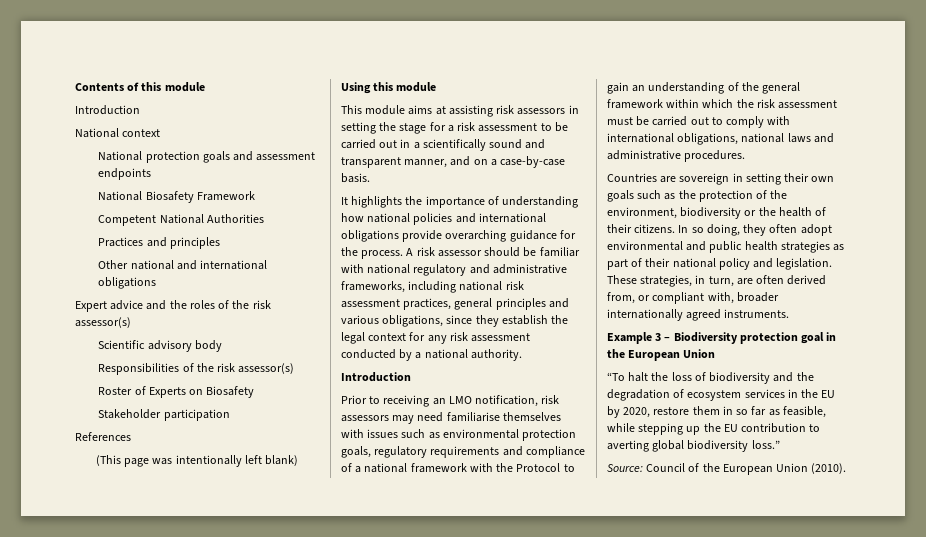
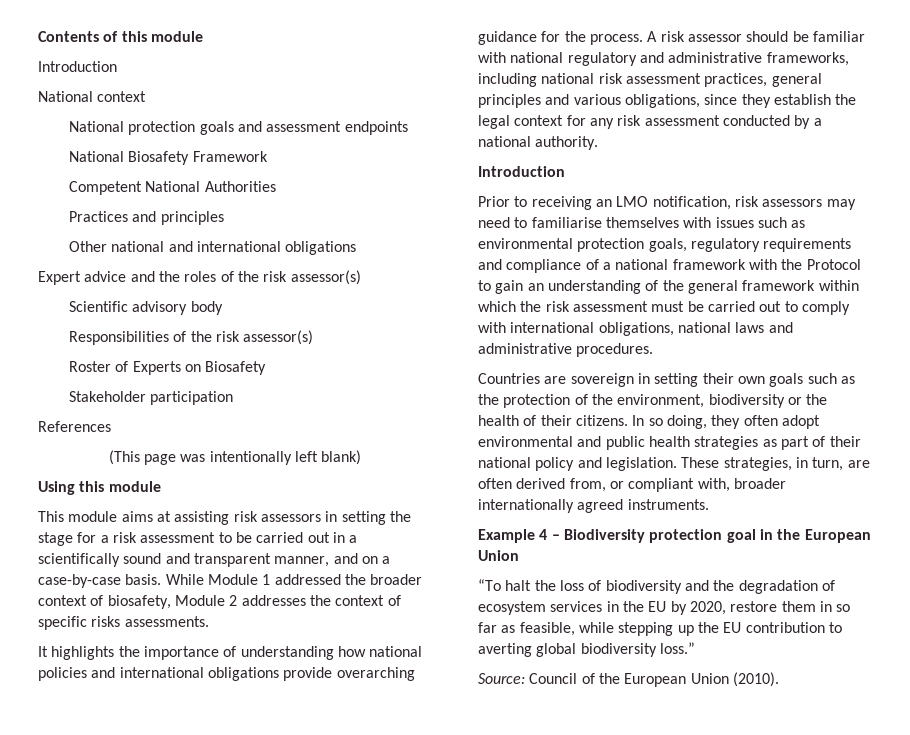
(370, 178) none -> [165,574,423,585] [38,595,401,609] [38,616,209,630] While Module 1 addressed the broader context of biosafety, Module 2 addresses the context of specific risks assessments.
(444, 417) none -> [514,217,528,228] to
[655,333,662,341] 3 -> [539,529,548,540] 4

